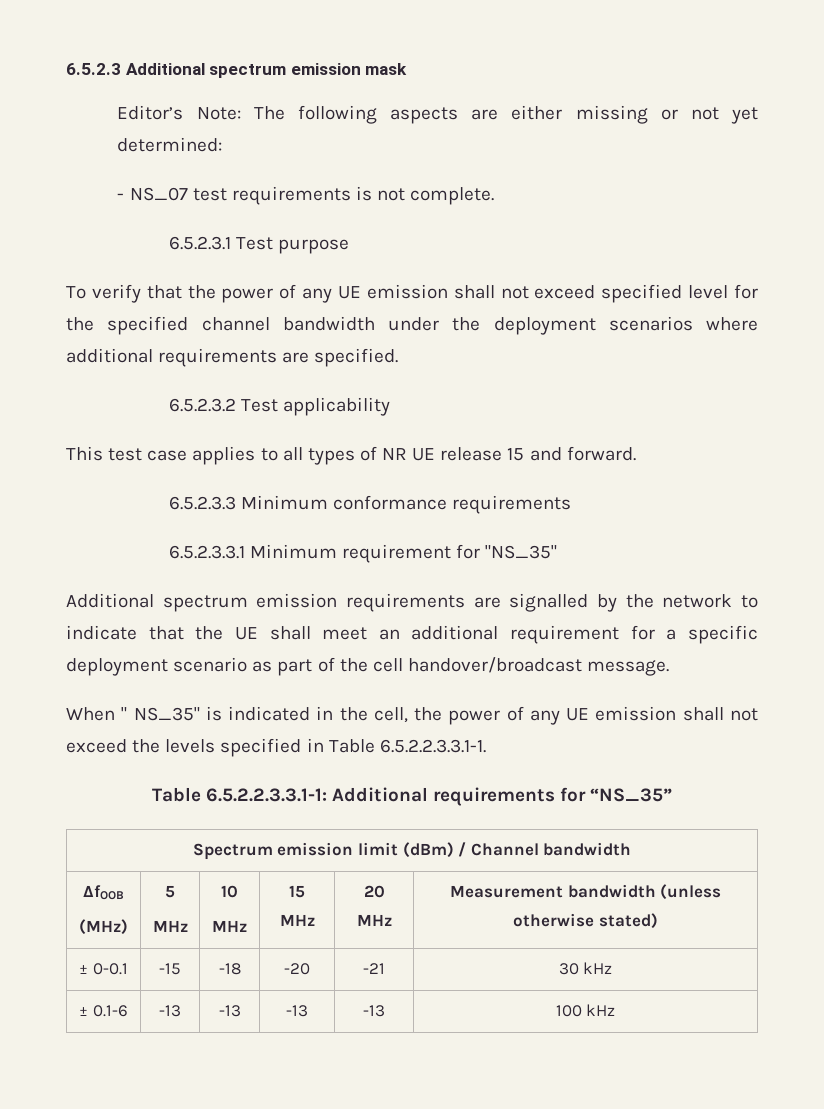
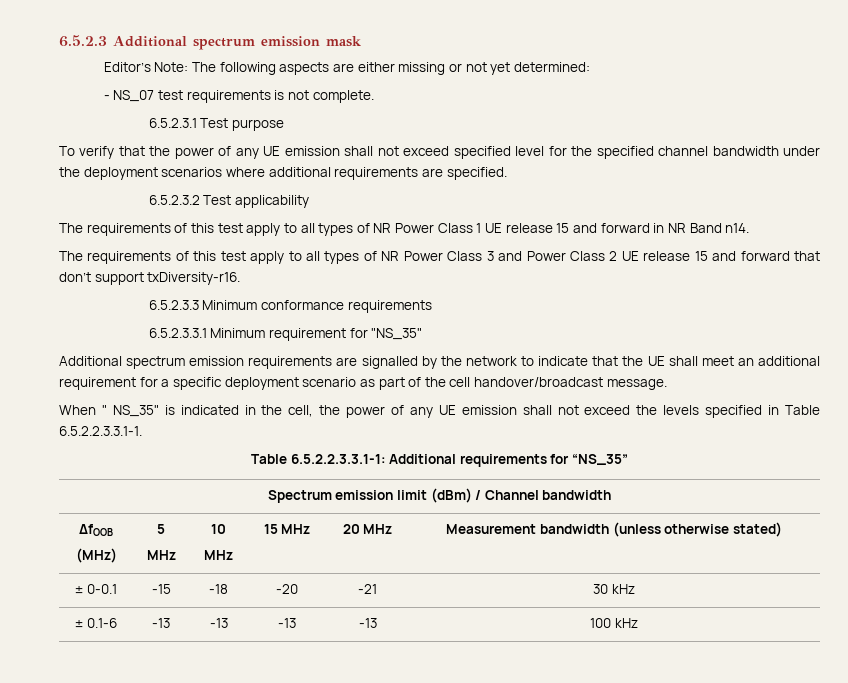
[66,446,636,465] This test case applies to all types of NR UE release 15 and forward. -> [59,223,750,236] [59,251,820,264] [59,272,241,285] The requirements of this test apply to all types of NR Power Class 1 UE release 15 and forward in NR Band n14. // The requirements of this test apply to all types of NR Power Class 3 and Power Class 2 UE release 15 and forward that don’t support txDiversity-r16.

